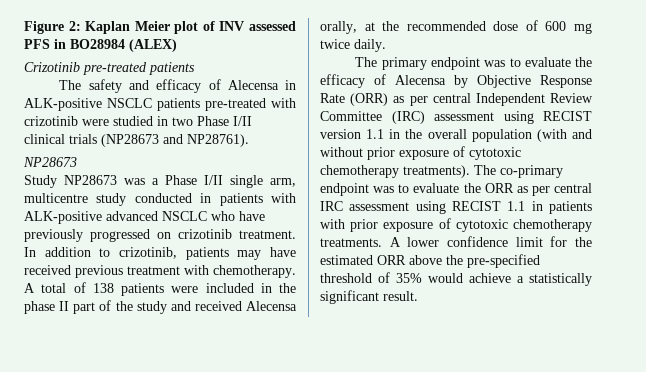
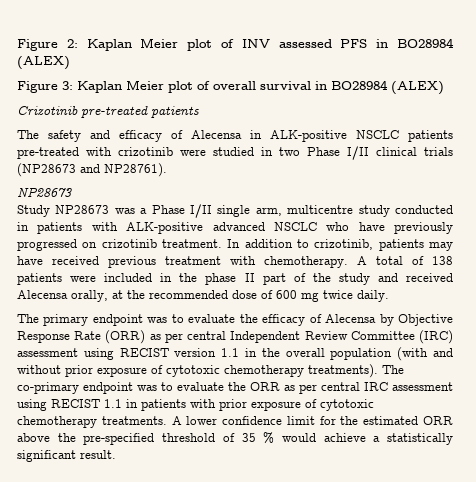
(177, 45) none -> [17,80,444,95] // Figure 3: Kaplan Meier plot of overall survival in BO28984 (ALEX)
[396,273,422,283] 35% -> [241,432,275,444] 35 %

